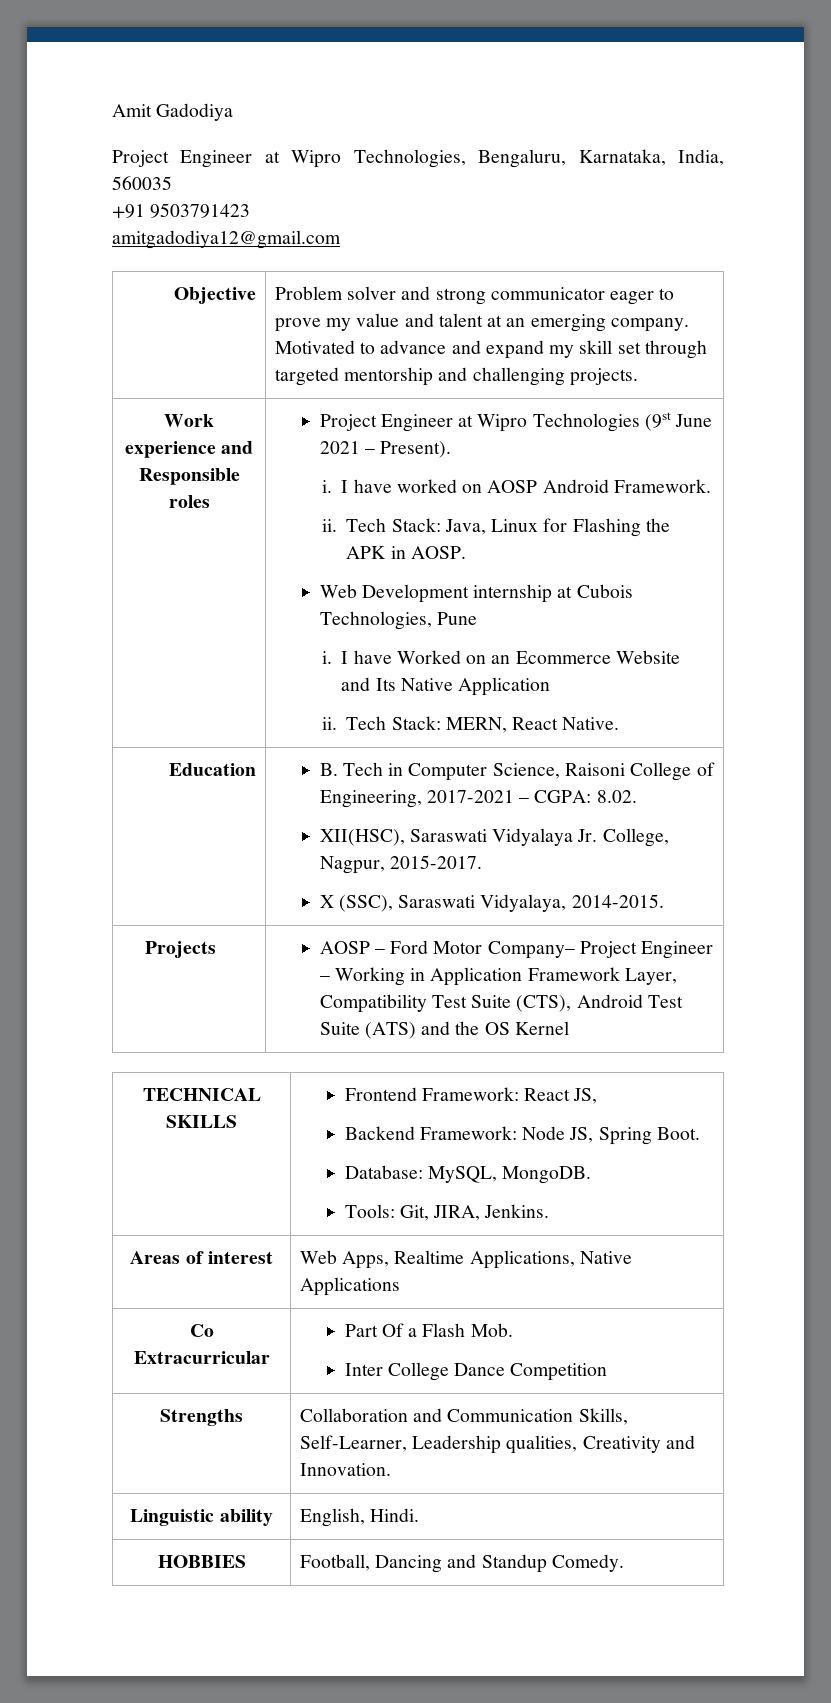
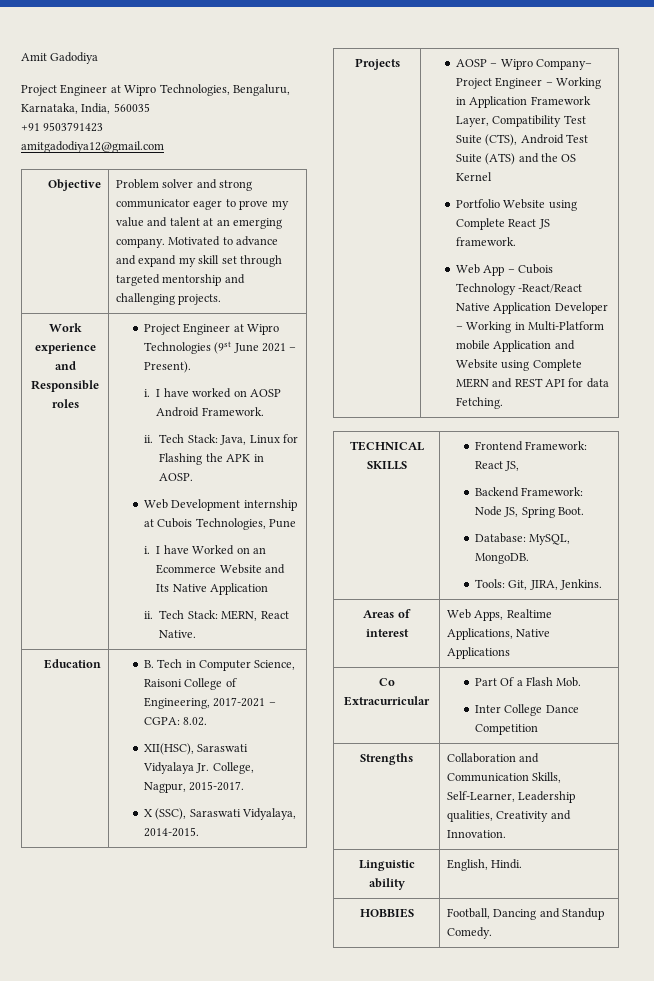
[390,940,483,954] Ford Motor -> [500,59,533,70] Wipro
(569, 1028) none -> [455,199,577,211] [455,218,550,230] [455,237,516,246] [455,264,553,276] [455,283,583,295] [455,302,608,314] [455,321,604,333] [455,340,575,352] [455,359,582,371] [455,378,609,388] [455,397,503,409] // Portfolio Website using Complete React JS framework. // Web App – Cubois Technology -React/React Native Application Developer – Working in Multi-Platform mobile Application and Website using Complete MERN and REST API for data Fetching.

